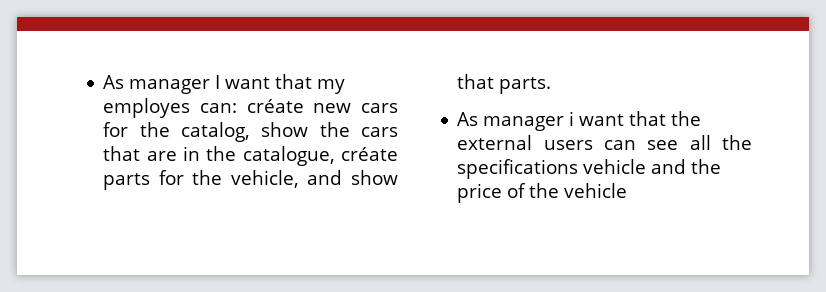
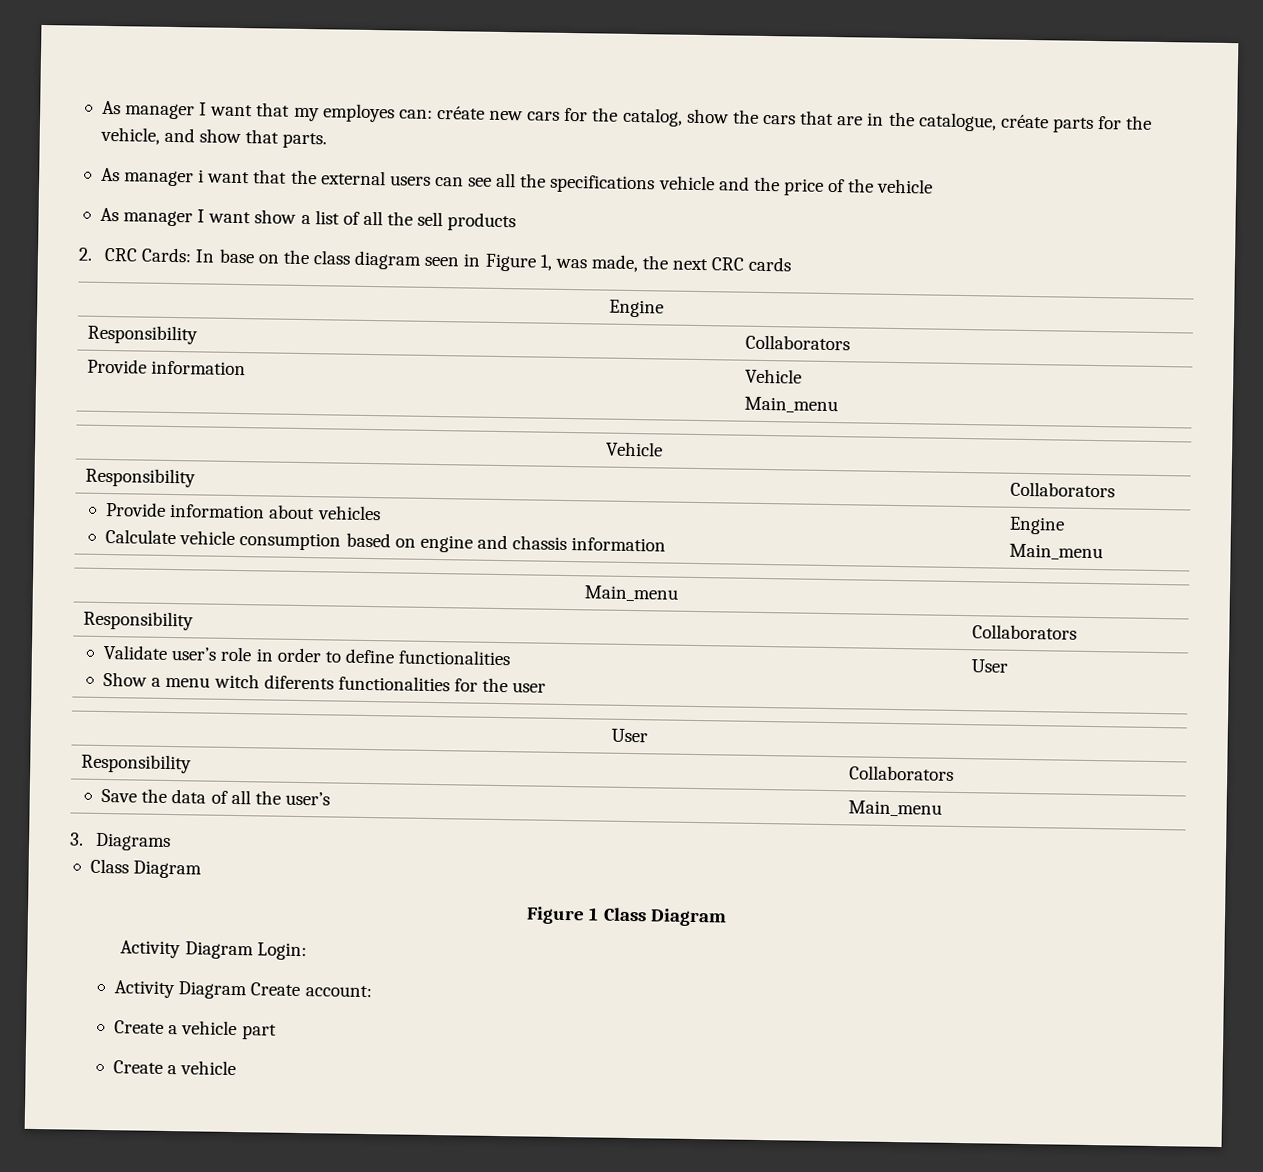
(628, 190) none -> [99,207,517,232] [78,247,793,273] [608,299,664,318] [87,324,199,345] [745,334,851,351] [87,358,247,376] [745,368,803,384] [744,396,839,414] [604,441,663,457] [85,467,197,488] [1010,481,1116,498] [106,502,381,521] [105,529,667,553] [1009,516,1066,535] [1009,543,1104,561] [584,585,678,602] [83,610,195,631] [972,624,1078,640] [103,644,511,666] [103,671,547,693] [971,659,1009,673] [610,728,648,743] [81,753,193,774] [849,765,955,781] [101,788,330,806] [848,800,943,817] [69,832,172,852] [89,858,203,879] [526,906,727,927] [120,940,307,961] [114,980,372,1000] [114,1020,277,1040] [113,1060,237,1076] // As manager I want show a list of all the sell products // 2. CRC Cards: In base on the class diagram seen in Figure 1, was made, the next CRC cards // Engine // Responsibility | Collaborators // Provide information | Vehicle // Main_menu // Vehicle // Responsibility | Collaborators // Provide information about vehicles // Calculate vehicle consumption based on engine and chassis information | Engine // Main_menu // Main_menu // Responsibility | Collaborators // Validate user’s role in order to define functionalities // Show a menu witch diferents functionalities for the user | User // User // Responsibility | Collaborators // Save the data of all the user’s | Main_menu // 3. Diagrams // Class Diagram // Figure 1 Class Diagram // Activity Diagram Login: // Activity Diagram Create account: // Create a vehicle part // Create a vehicle

